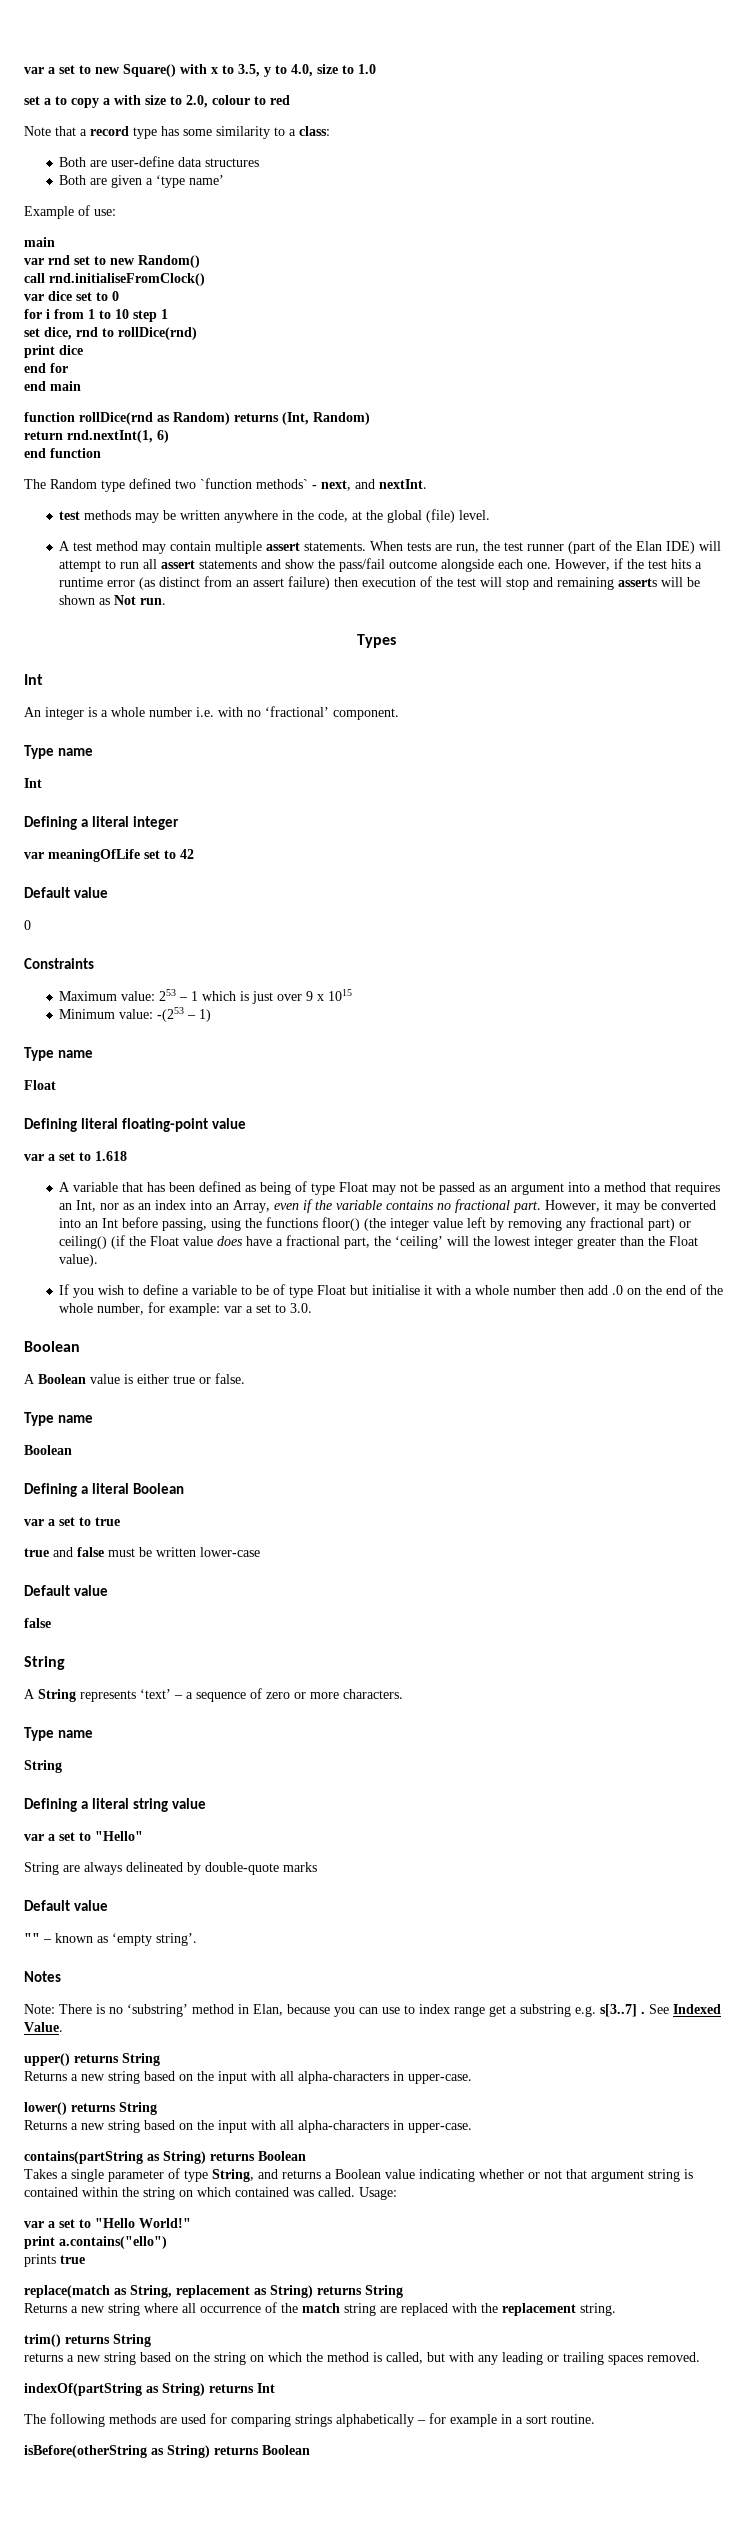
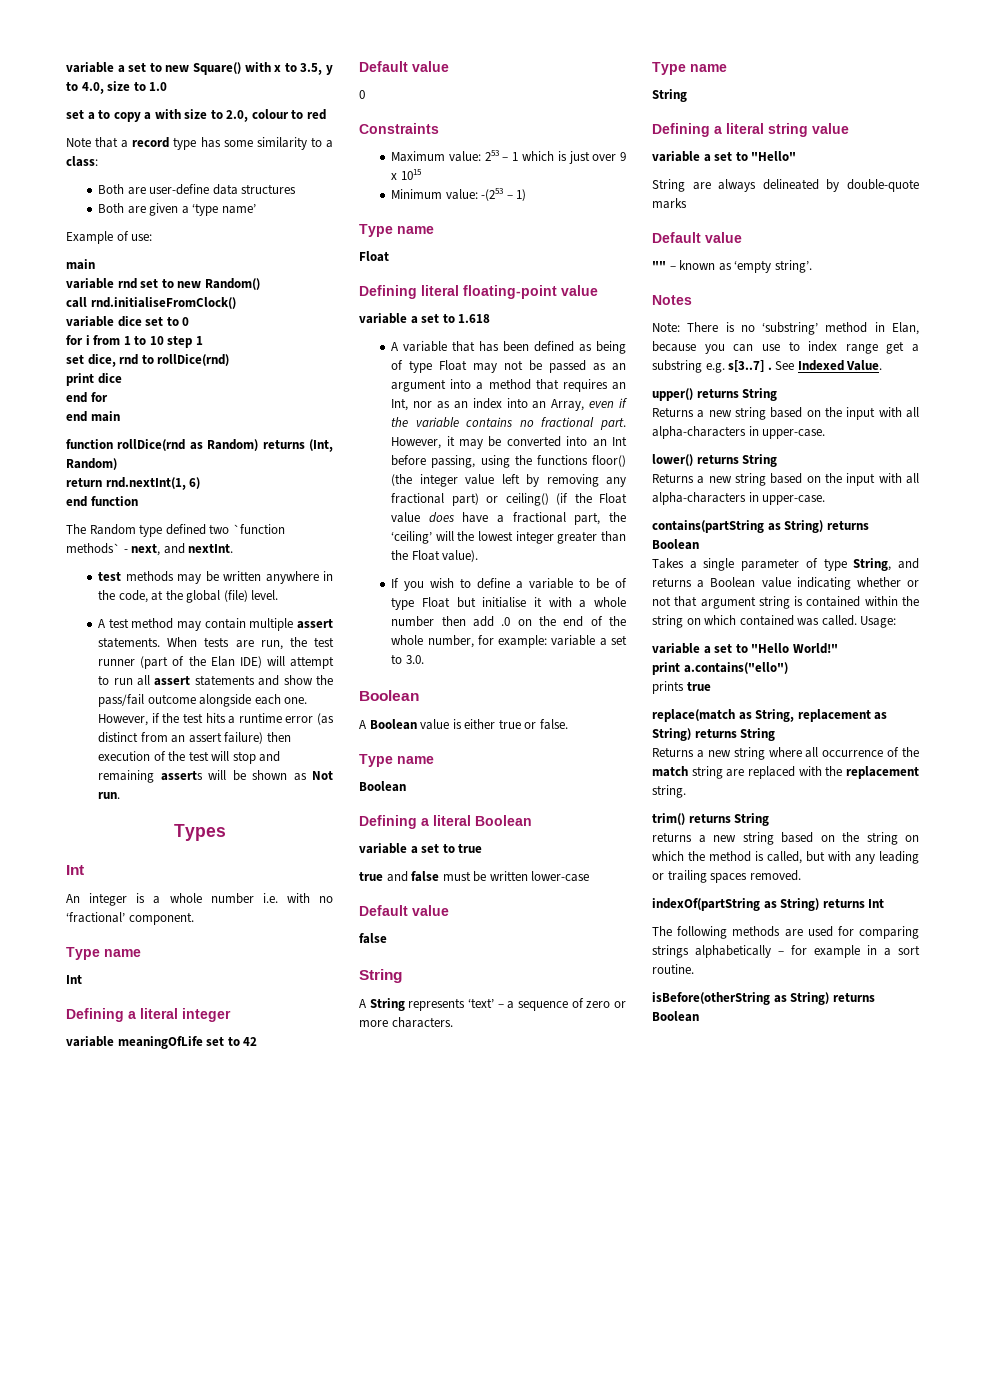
[24,67,44,74] var -> [66,62,114,73] variable
[24,258,44,265] var -> [66,278,114,289] variable
[24,294,44,301] var -> [66,316,114,327] variable
[24,852,44,859] var -> [66,1036,114,1047] variable
[24,1154,44,1161] var -> [359,313,407,324] variable
[224,1306,243,1313] var -> [551,635,596,646] variable
[24,1519,44,1526] var -> [359,843,407,854] variable
[24,1834,44,1841] var -> [652,151,700,162] variable
[24,2221,44,2228] var -> [652,643,700,654] variable

